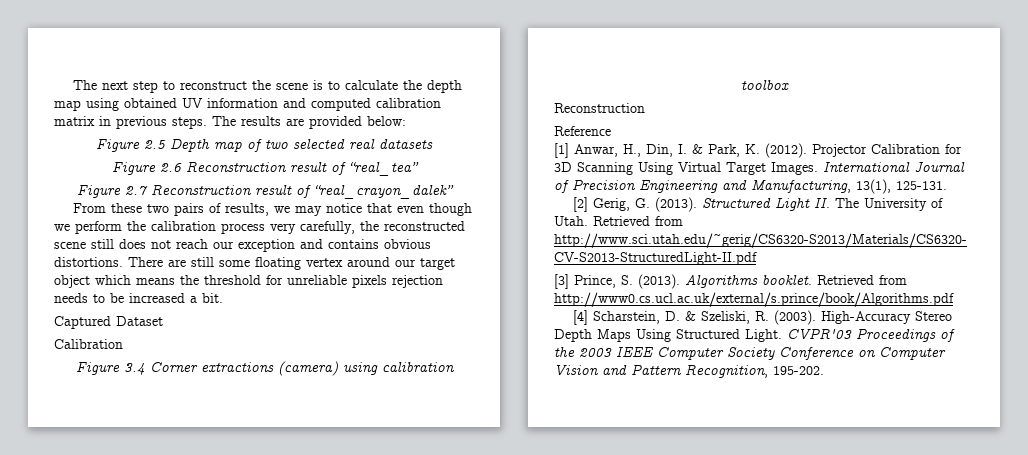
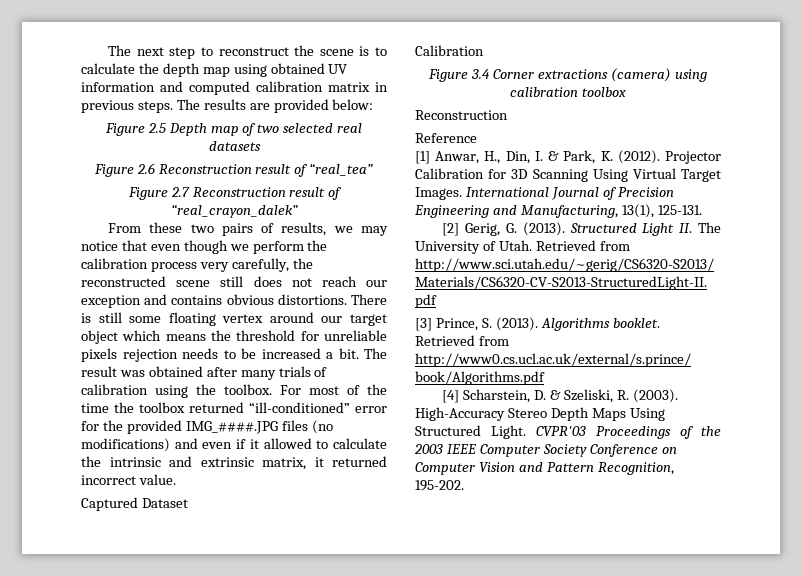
[168,259,186,267] are -> [81,313,91,323] is
(223, 298) none -> [364,348,387,359] [81,366,328,380] [81,384,387,398] [81,402,387,413] [81,420,333,434] [81,438,388,452] [81,456,387,470] [81,474,176,485] The result was obtained after many trials of calibration using the toolbox. For most of the time the toolbox returned “ill-conditioned” error for the provided IMG_####.JPG files (no modifications) and even if it allowed to calculate the intrinsic and extrinsic matrix, it returned incorrect value.

